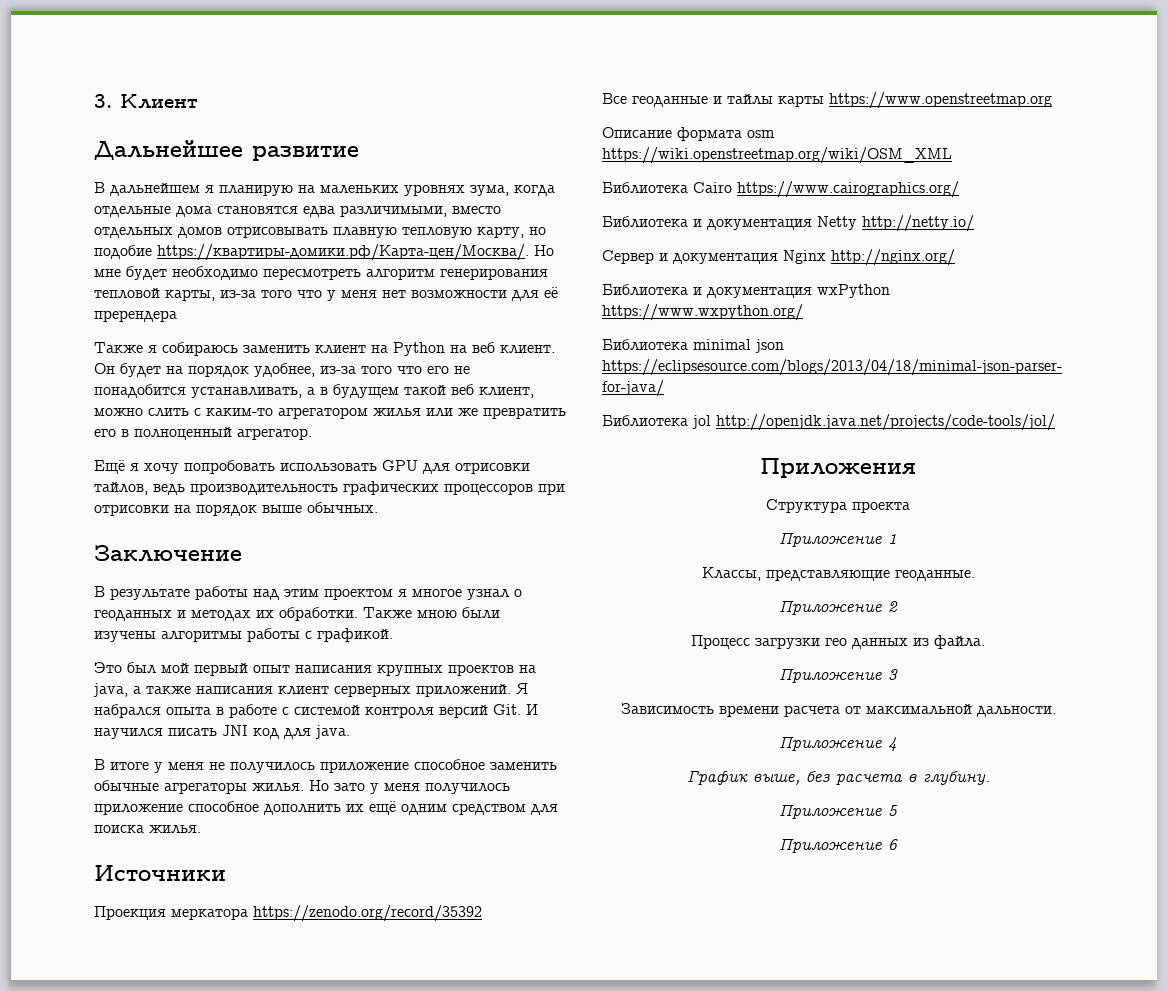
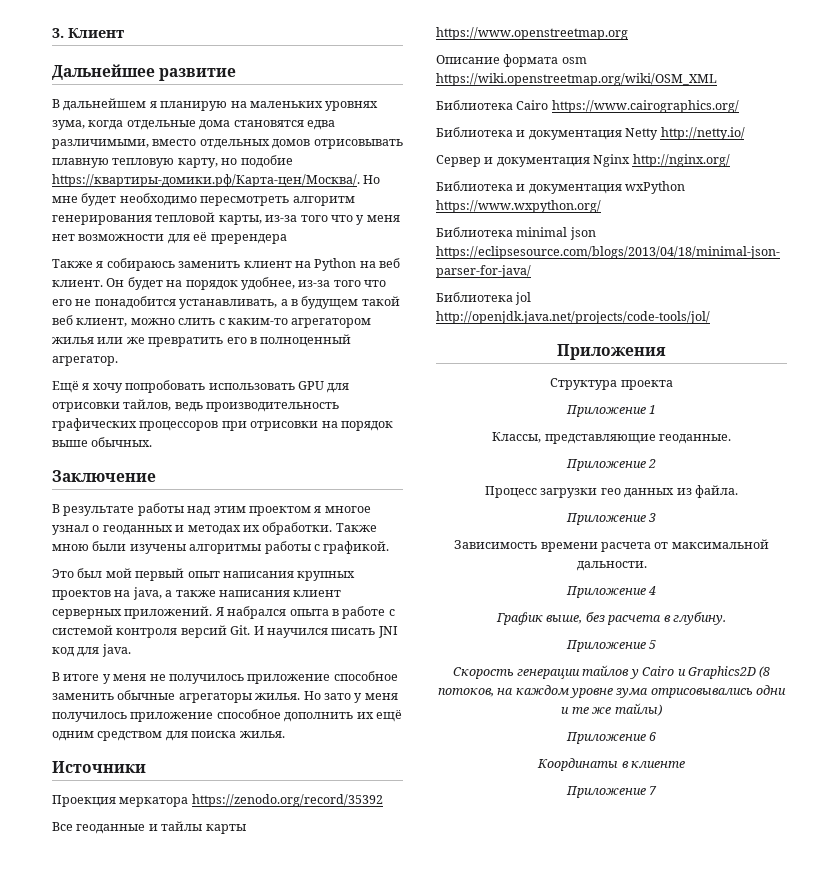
[779,839,898,853] Приложение 6 -> [452,665,771,679] [437,685,787,698] [561,703,662,716] [565,732,657,744] [537,758,685,771] [565,786,658,798] Скорость генерации тайлов у Cairo и Graphics2D (8 потоков, на каждом уровне зума отрисовывались одни и те же тайлы) // Приложение 6 // Координаты в клиенте // Приложение 7

